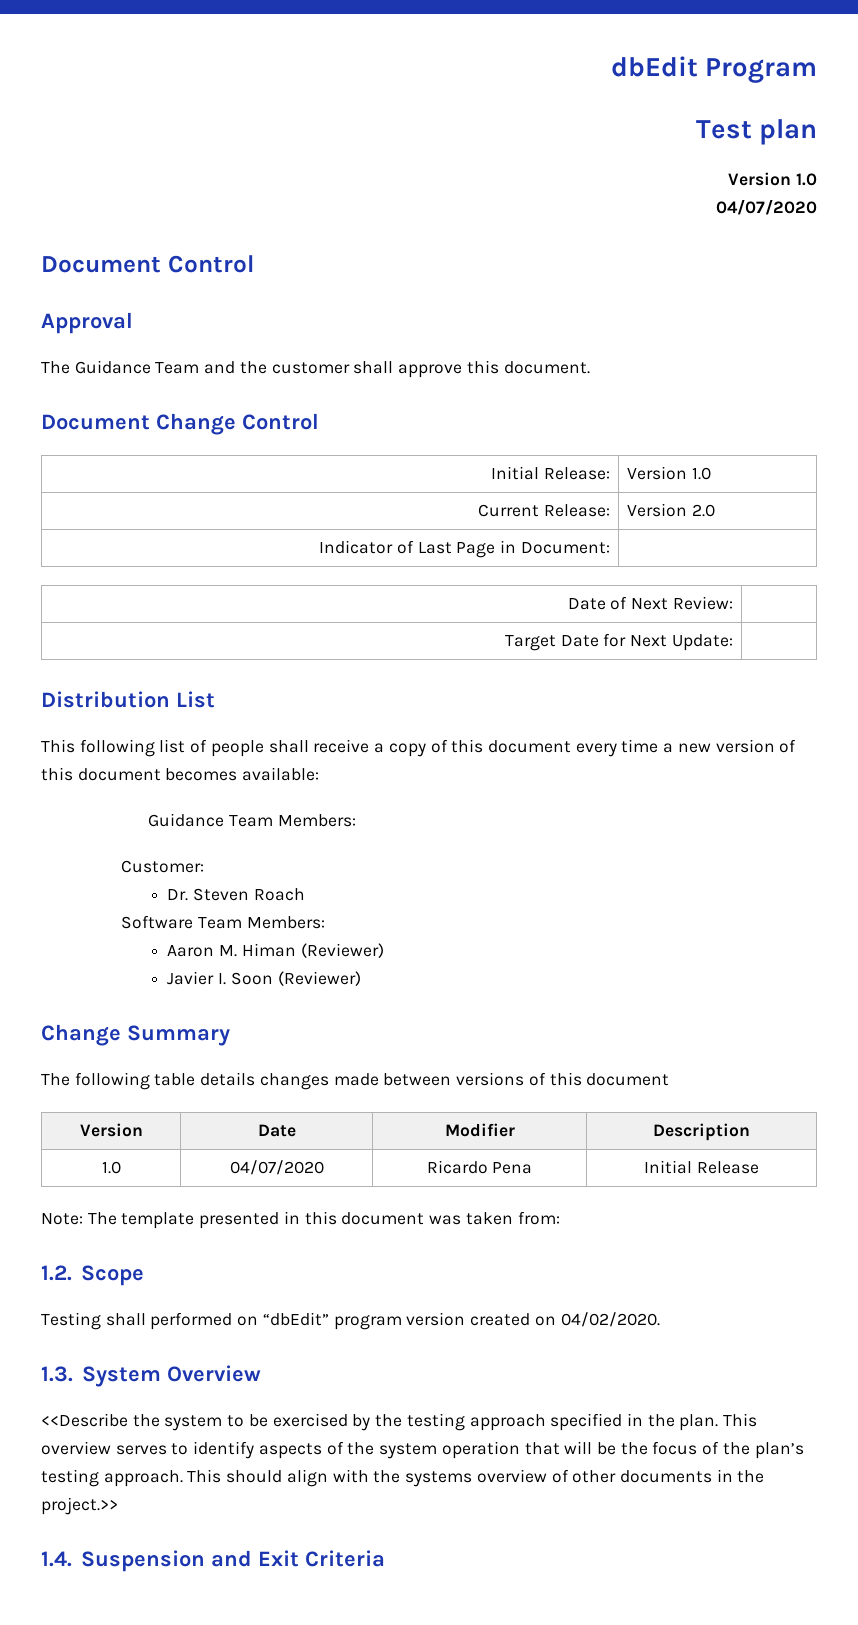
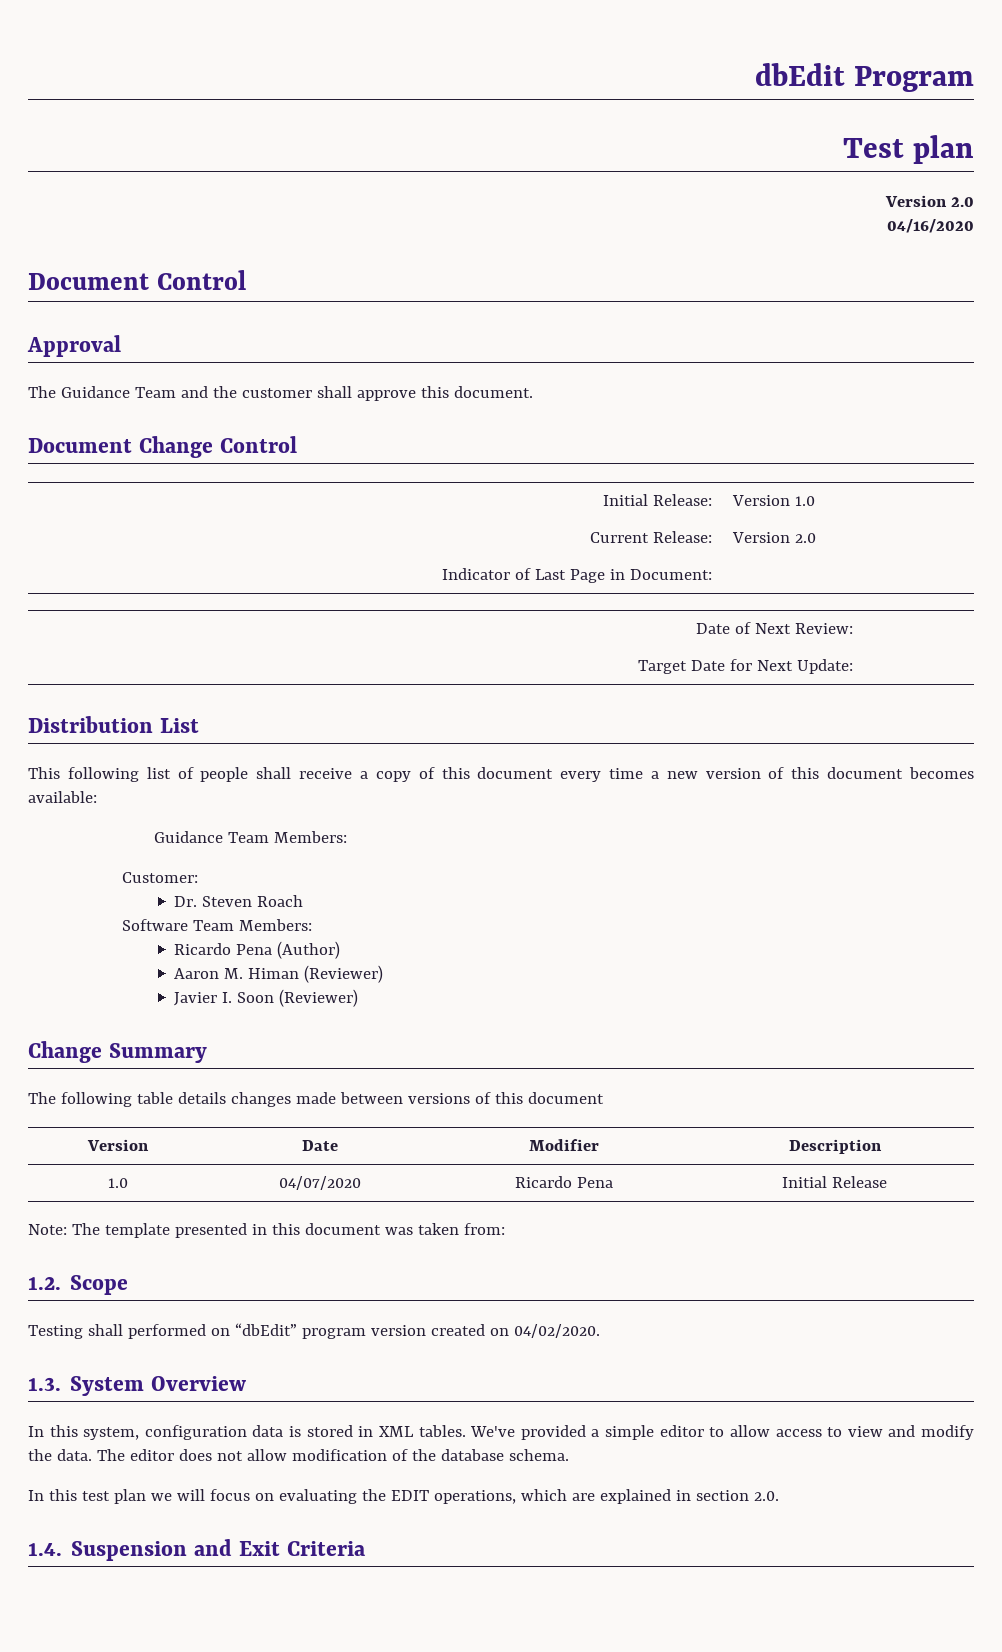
[796,173,817,186] [716,199,817,215] 1.0 // 04/07/2020 -> [951,197,974,207] [887,219,974,233] 2.0 // 04/16/2020
(325, 922) none -> [174,941,341,959] // Ricardo Pena (Author)
[41,1413,758,1431] [41,1441,804,1459] [41,1469,765,1487] [41,1497,118,1515] <<Describe the system to be exercised by the testing approach specified in the plan. This overview serves to identify aspects of the system operation that will be the focus of the plan’s testing approach. This should align with the systems overview of other documents in the project.>> -> [28,1425,974,1440] [28,1449,569,1461] [28,1489,779,1504] In this system, configuration data is stored in XML tables. We've provided a simple editor to allow access to view and modify the data. The editor does not allow modification of the database schema. // In this test plan we will focus on evaluating the EDIT operations, which are explained in section 2.0.

